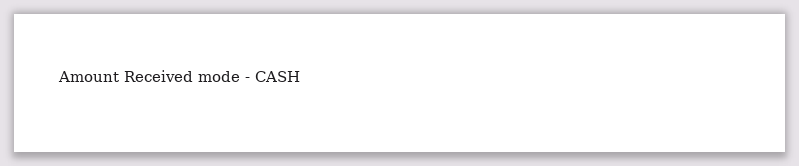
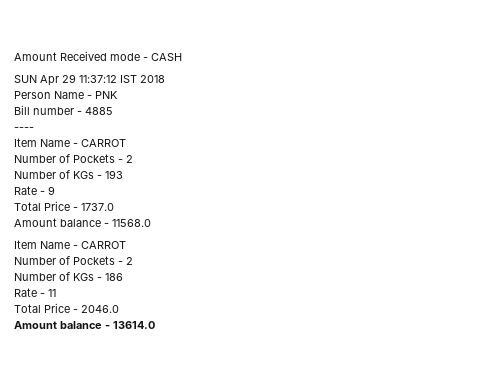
(300, 76) none -> [14,74,165,86] [14,91,118,99] [14,105,113,115] [14,127,34,131] [14,138,126,147] [14,154,133,163] [14,170,123,179] [14,186,55,195] [14,201,114,211] [14,218,151,227] [14,240,126,249] [14,256,133,265] [14,272,123,281] [14,288,56,297] [14,303,119,313] [14,321,155,329] // SUN Apr 29 11:37:12 IST 2018 // Person Name - PNK // Bill number - 4885 // ---- // Item Name - CARROT // Number of Pockets - 2 // Number of KGs - 193 // Rate - 9 // Total Price - 1737.0 // Amount balance - 11568.0 // Item Name - CARROT // Number of Pockets - 2 // Number of KGs - 186 // Rate - 11 // Total Price - 2046.0 // Amount balance - 13614.0

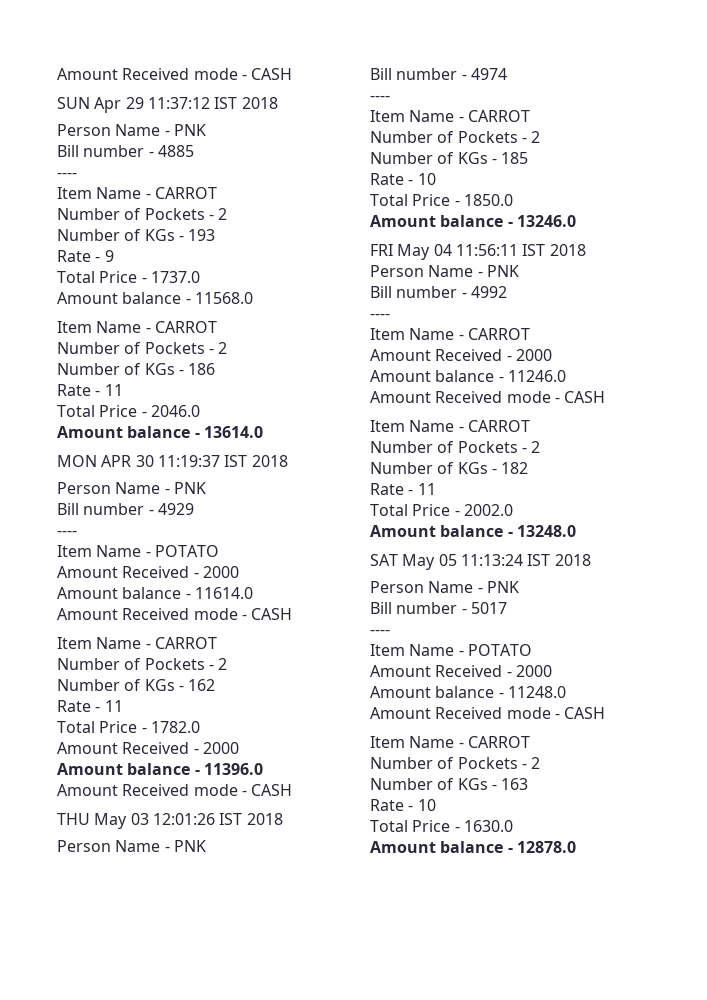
(155, 325) none -> [57,455,288,467] [57,482,206,494] [57,503,194,515] [57,530,77,536] [57,545,219,557] [57,566,239,578] [57,587,253,599] [57,608,293,620] [57,637,217,649] [57,658,228,670] [57,679,216,691] [57,700,123,712] [57,721,200,733] [57,742,239,754] [57,763,263,775] [57,784,293,796] [57,813,283,829] [57,840,206,852] [370,68,507,80] [370,95,390,101] [370,110,530,122] [370,131,541,143] [370,152,529,164] [370,173,436,185] [370,194,513,206] [370,215,576,227] [370,244,586,260] [370,265,519,277] [370,286,507,298] [370,313,390,319] [370,328,530,340] [370,349,552,361] [370,370,566,382] [370,391,606,403] [370,420,530,432] [370,441,541,453] [370,462,529,474] [370,483,436,495] [370,504,513,516] [370,525,576,537] [370,554,591,570] [370,581,519,593] [370,602,507,614] [370,629,390,635] [370,644,532,656] [370,665,552,677] [370,686,566,698] [370,707,606,719] [370,736,530,748] [370,757,541,769] [370,778,529,790] [370,799,436,811] [370,820,513,832] [370,841,576,853] // MON APR 30 11:19:37 IST 2018 // Person Name - PNK // Bill number - 4929 // ---- // Item Name - POTATO // Amount Received - 2000 // Amount balance - 11614.0 // Amount Received mode - CASH // Item Name - CARROT // Number of Pockets - 2 // Number of KGs - 162 // Rate - 11 // Total Price - 1782.0 // Amount Received - 2000 // Amount balance - 11396.0 // Amount Received mode - CASH // THU May 03 12:01:26 IST 2018 // Person Name - PNK // Bill number - 4974 // ---- // Item Name - CARROT // Number of Pockets - 2 // Number of KGs - 185 // Rate - 10 // Total Price - 1850.0 // Amount balance - 13246.0 // FRI May 04 11:56:11 IST 2018 // Person Name - PNK // Bill number - 4992 // ---- // Item Name - CARROT // Amount Received - 2000 // Amount balance - 11246.0 // Amount Received mode - CASH // Item Name - CARROT // Number of Pockets - 2 // Number of KGs - 182 // Rate - 11 // Total Price - 2002.0 // Amount balance - 13248.0 // SAT May 05 11:13:24 IST 2018 // Person Name - PNK // Bill number - 5017 // ---- // Item Name - POTATO // Amount Received - 2000 // Amount balance - 11248.0 // Amount Received mode - CASH // Item Name - CARROT // Number of Pockets - 2 // Number of KGs - 163 // Rate - 10 // Total Price - 1630.0 // Amount balance - 12878.0

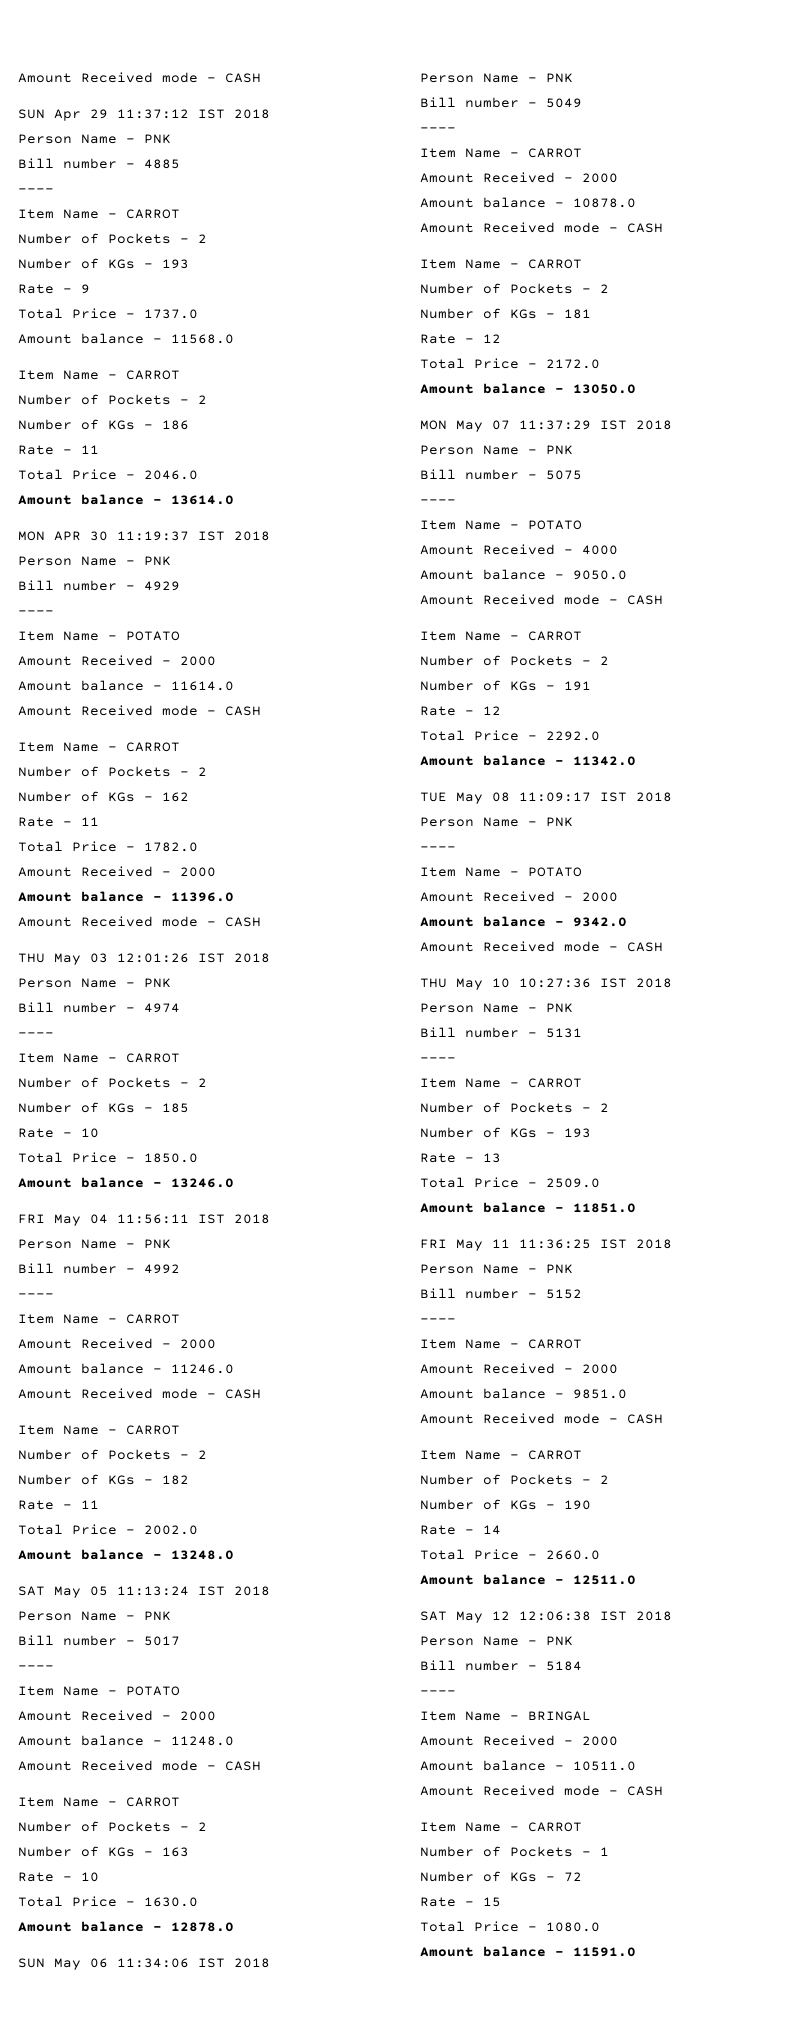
(576, 847) none -> [18,1958,270,1970] [420,73,573,83] [420,97,582,108] [420,127,456,132] [420,148,582,158] [420,172,618,183] [420,197,636,208] [420,222,663,233] [420,259,582,269] [420,283,609,294] [420,308,591,319] [420,334,501,344] [420,358,600,369] [420,383,636,394] [420,420,672,432] [420,445,573,455] [420,469,582,480] [420,499,456,504] [420,520,582,530] [420,544,618,555] [420,569,627,580] [420,594,663,605] [420,631,582,641] [420,655,609,666] [420,680,591,691] [420,706,501,716] [420,730,600,741] [420,755,636,766] [420,792,672,804] [420,817,573,827] [420,846,456,851] [420,867,582,877] [420,891,618,902] [420,916,627,927] [420,941,663,952] [420,978,672,990] [420,1003,573,1013] [420,1027,582,1038] [420,1057,456,1062] [420,1078,582,1088] [420,1102,609,1113] [420,1127,591,1138] [420,1153,501,1163] [420,1177,600,1188] [420,1202,636,1213] [420,1239,672,1251] [420,1264,573,1274] [420,1288,582,1299] [420,1318,456,1323] [420,1339,582,1349] [420,1363,618,1374] [420,1388,627,1399] [420,1413,663,1424] [420,1450,582,1460] [420,1474,609,1485] [420,1499,591,1510] [420,1525,501,1535] [420,1549,600,1560] [420,1574,636,1585] [420,1611,672,1623] [420,1636,573,1646] [420,1660,582,1671] [420,1690,456,1695] [420,1711,591,1721] [420,1735,618,1746] [420,1760,636,1771] [420,1785,663,1796] [420,1822,582,1832] [420,1846,609,1857] [420,1871,582,1882] [420,1897,501,1907] [420,1921,600,1932] [420,1946,636,1957] // SUN May 06 11:34:06 IST 2018 // Person Name - PNK // Bill number - 5049 // ---- // Item Name - CARROT // Amount Received - 2000 // Amount balance - 10878.0 // Amount Received mode - CASH // Item Name - CARROT // Number of Pockets - 2 // Number of KGs - 181 // Rate - 12 // Total Price - 2172.0 // Amount balance - 13050.0 // MON May 07 11:37:29 IST 2018 // Person Name - PNK // Bill number - 5075 // ---- // Item Name - POTATO // Amount Received - 4000 // Amount balance - 9050.0 // Amount Received mode - CASH // Item Name - CARROT // Number of Pockets - 2 // Number of KGs - 191 // Rate - 12 // Total Price - 2292.0 // Amount balance - 11342.0 // TUE May 08 11:09:17 IST 2018 // Person Name - PNK // ---- // Item Name - POTATO // Amount Received - 2000 // Amount balance - 9342.0 // Amount Received mode - CASH // THU May 10 10:27:36 IST 2018 // Person Name - PNK // Bill number - 5131 // ---- // Item Name - CARROT // Number of Pockets - 2 // Number of KGs - 193 // Rate - 13 // Total Price - 2509.0 // Amount balance - 11851.0 // FRI May 11 11:36:25 IST 2018 // Person Name - PNK // Bill number - 5152 // ---- // Item Name - CARROT // Amount Received - 2000 // Amount balance - 9851.0 // Amount Received mode - CASH // Item Name - CARROT // Number of Pockets - 2 // Number of KGs - 190 // Rate - 14 // Total Price - 2660.0 // Amount balance - 12511.0 // SAT May 12 12:06:38 IST 2018 // Person Name - PNK // Bill number - 5184 // ---- // Item Name - BRINGAL // Amount Received - 2000 // Amount balance - 10511.0 // Amount Received mode - CASH // Item Name - CARROT // Number of Pockets - 1 // Number of KGs - 72 // Rate - 15 // Total Price - 1080.0 // Amount balance - 11591.0

